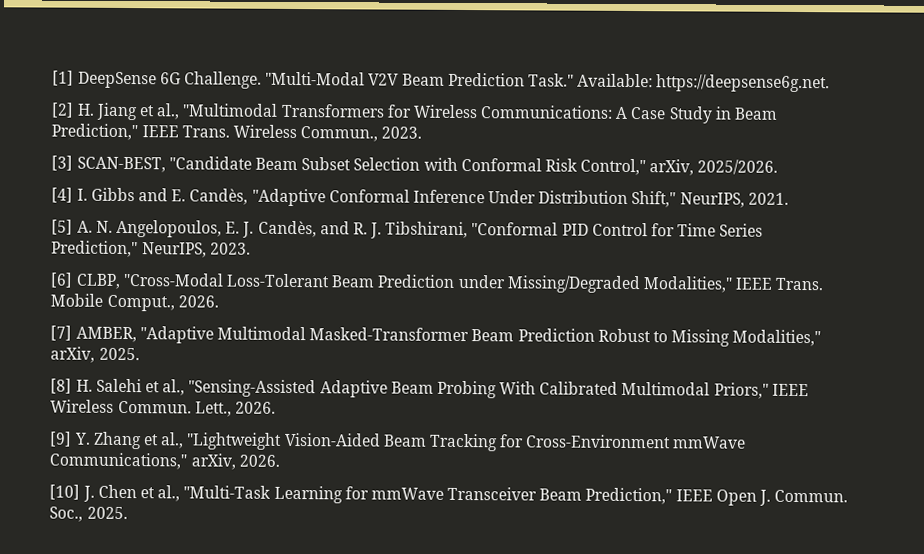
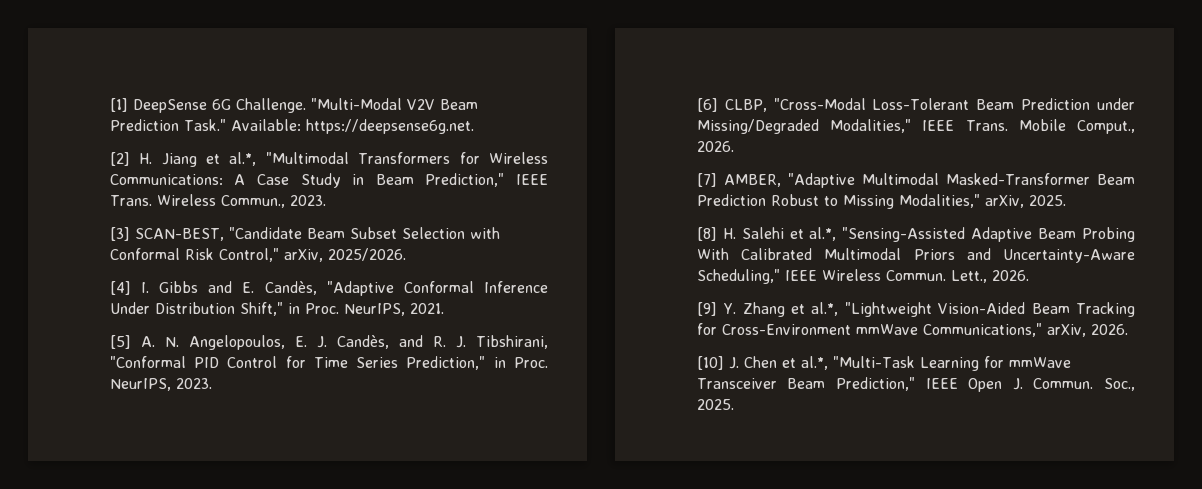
[156,103,181,120] al., -> [229,152,257,166] al.*,
(677, 199) none -> [287,303,339,314] in Proc.
(139, 249) none -> [493,357,548,368] in Proc.
[162,379,186,396] al., -> [809,227,837,241] al.*,
[713,382,769,399] Priors," -> [913,248,1135,263] [696,269,780,284] Priors and Uncertainty-Aware Scheduling,"
[160,432,185,449] al., -> [811,302,839,316] al.*,
[157,485,181,502] al., -> [800,356,828,370] al.*,

